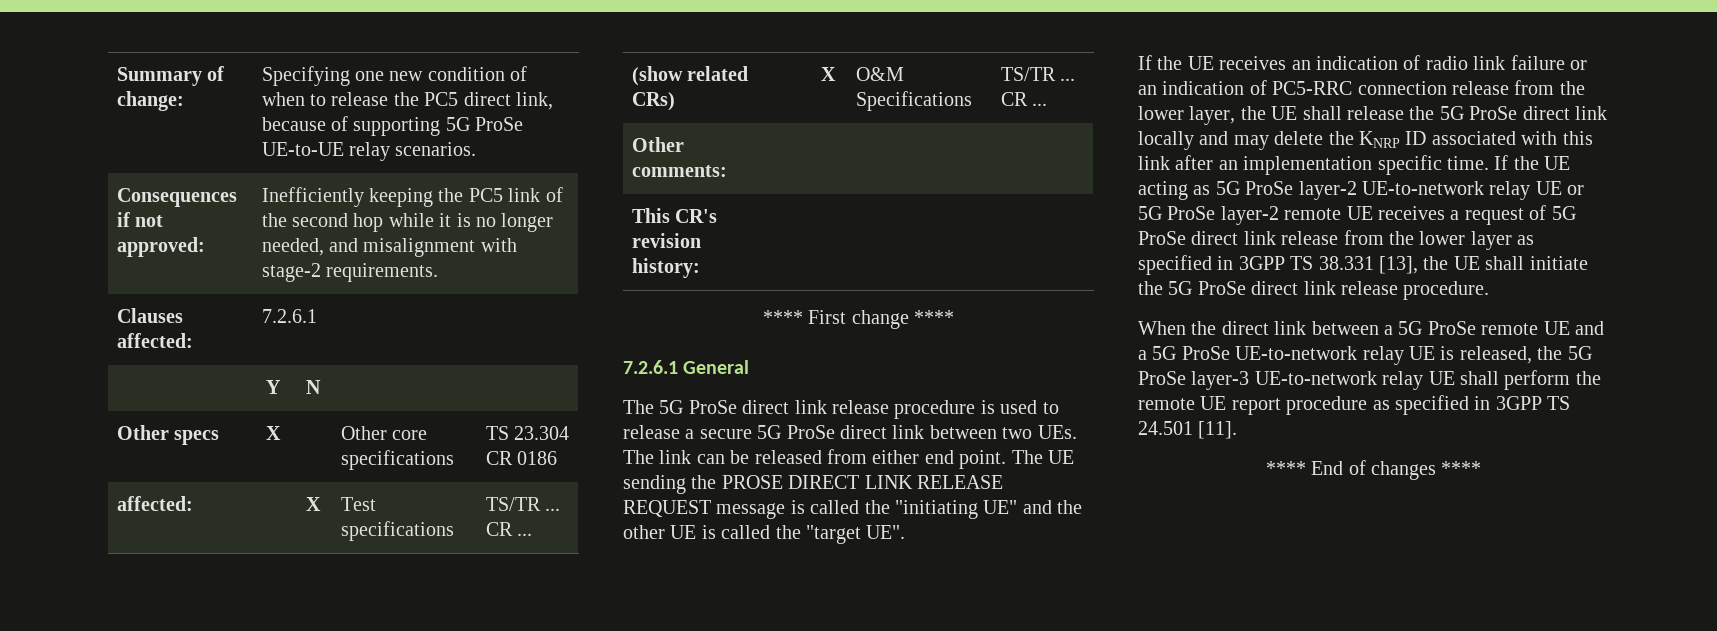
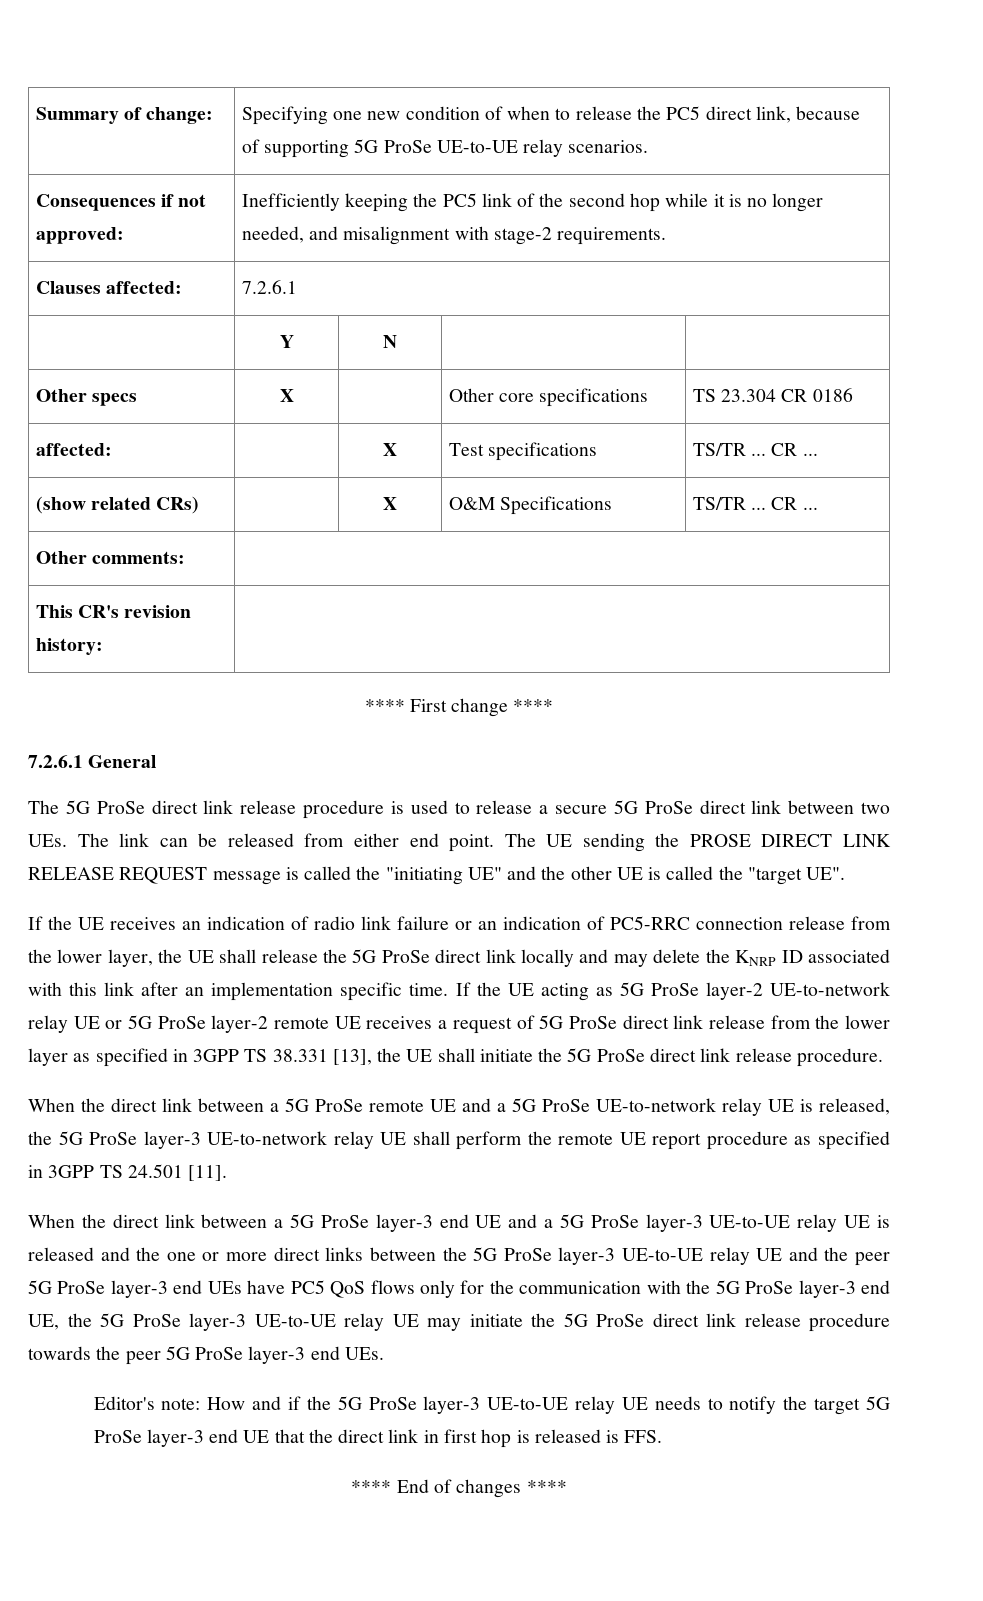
(1238, 430) none -> [28,1214,891,1232] [28,1247,890,1266] [28,1280,891,1298] [28,1313,890,1332] [28,1346,384,1365] [93,1396,891,1415] [93,1429,663,1448] // When the direct link between a 5G ProSe layer-3 end UE and a 5G ProSe layer-3 UE-to-UE relay UE is released and the one or more direct links between the 5G ProSe layer-3 UE-to-UE relay UE and the peer 5G ProSe layer-3 end UEs have PC5 QoS flows only for the communication with the 5G ProSe layer-3 end UE, the 5G ProSe layer-3 UE-to-UE relay UE may initiate the 5G ProSe direct link release procedure towards the peer 5G ProSe layer-3 end UEs. // Editor's note: How and if the 5G ProSe layer-3 UE-to-UE relay UE needs to notify the target 5G ProSe layer-3 end UE that the direct link in first hop is released is FFS.

